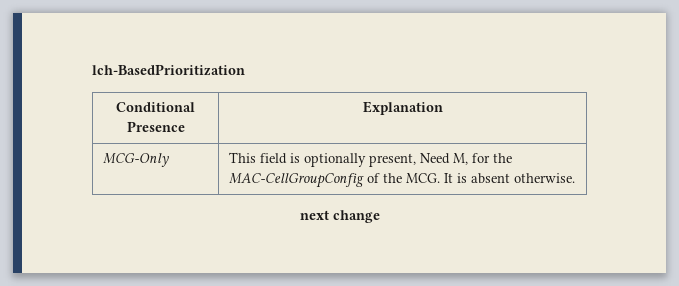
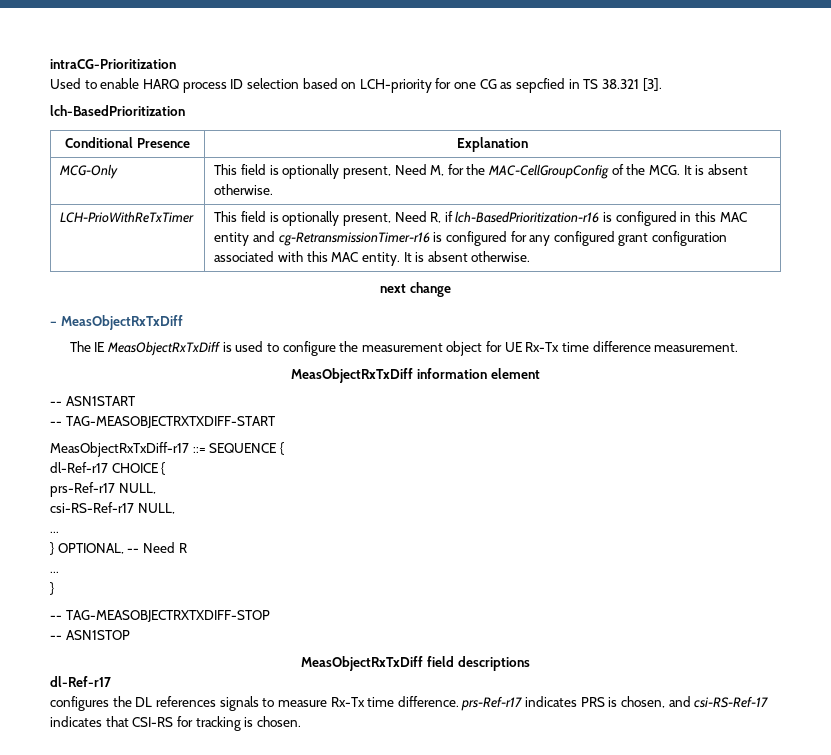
(92, 70) none -> [50,59,176,69] [50,78,662,93] intraCG-Prioritization // Used to enable HARQ process ID selection based on LCH-priority for one CG as sepcfied in TS 38.321 [3]. //
[299,210,380,223] // next change -> [60,211,195,223] [214,211,747,226] [214,231,728,246] [214,251,531,266] [380,282,451,297] [50,315,183,330] [69,341,739,356] [291,368,540,383] [50,396,135,406] [50,416,275,428] [50,442,284,457] [50,462,166,475] [50,482,156,497] [50,502,175,514] [50,531,59,533] [50,542,187,555] [50,571,59,573] [50,582,54,595] [50,610,270,622] [50,630,130,640] [301,656,530,671] [50,676,111,687] [50,696,770,711] [50,716,301,731] // LCH-PrioWithReTxTimer | This field is optionally present, Need R, if lch-BasedPrioritization-r16 is configured in this MAC entity and cg-RetransmissionTimer-r16 is configured for any configured grant configuration associated with this MAC entity. It is absent otherwise. // next change // – MeasObjectRxTxDiff // The IE MeasObjectRxTxDiff is used to configure the measurement object for UE Rx-Tx time difference measurement. // MeasObjectRxTxDiff information element // -- ASN1START // -- TAG-MEASOBJECTRXTXDIFF-START // MeasObjectRxTxDiff-r17 ::= SEQUENCE { // dl-Ref-r17 CHOICE { // prs-Ref-r17 NULL, // csi-RS-Ref-r17 NULL, // ... // } OPTIONAL, -- Need R // ... // } // -- TAG-MEASOBJECTRXTXDIFF-STOP // -- ASN1STOP // MeasObjectRxTxDiff field descriptions // dl-Ref-r17 // configures the DL references signals to measure Rx-Tx time difference. prs-Ref-r17 indicates PRS is chosen, and csi-RS-Ref-17 indicates that CSI-RS for tracking is chosen.

